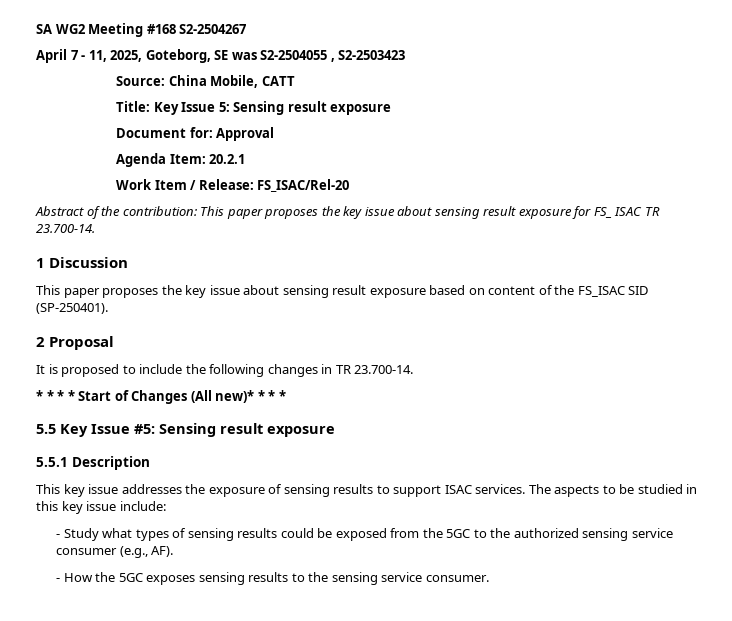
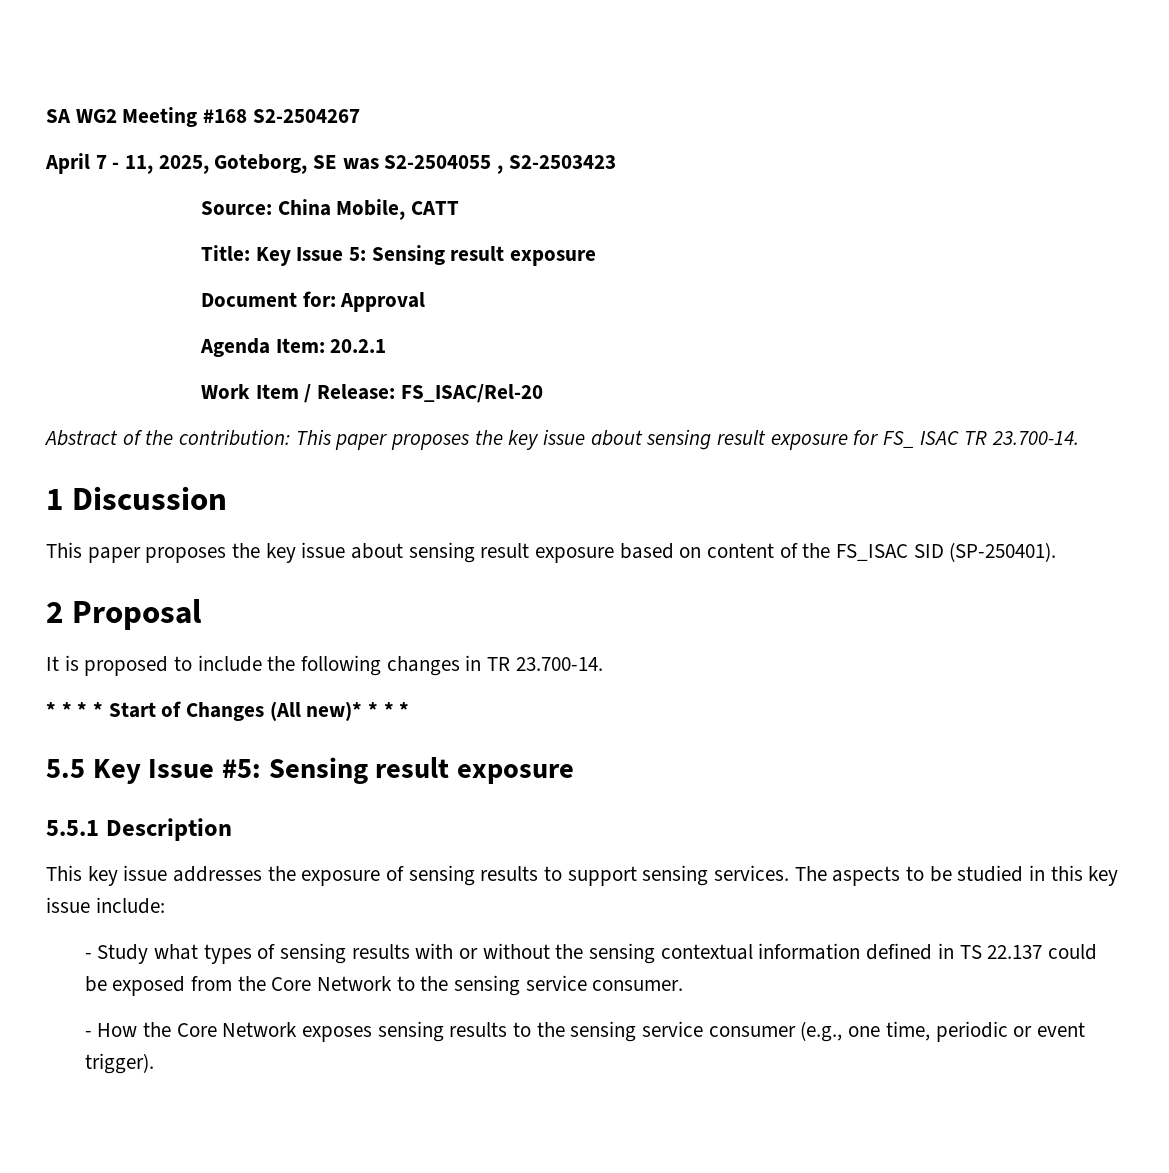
[444,485,472,494] ISAC -> [642,865,709,886] sensing
(278, 533) none -> [415,943,1043,964] with or without the sensing contextual information defined in TS 22.137
[446,528,673,541] [56,546,174,558] 5GC to the authorized sensing service consumer (e.g., AF). -> [271,975,684,996] Core Network to the sensing service consumer.
[118,573,143,582] 5GC -> [176,1022,298,1037] Core Network
[425,575,489,582] consumer. -> [708,1021,1085,1042] [84,1053,154,1074] consumer (e.g., one time, periodic or event trigger).

